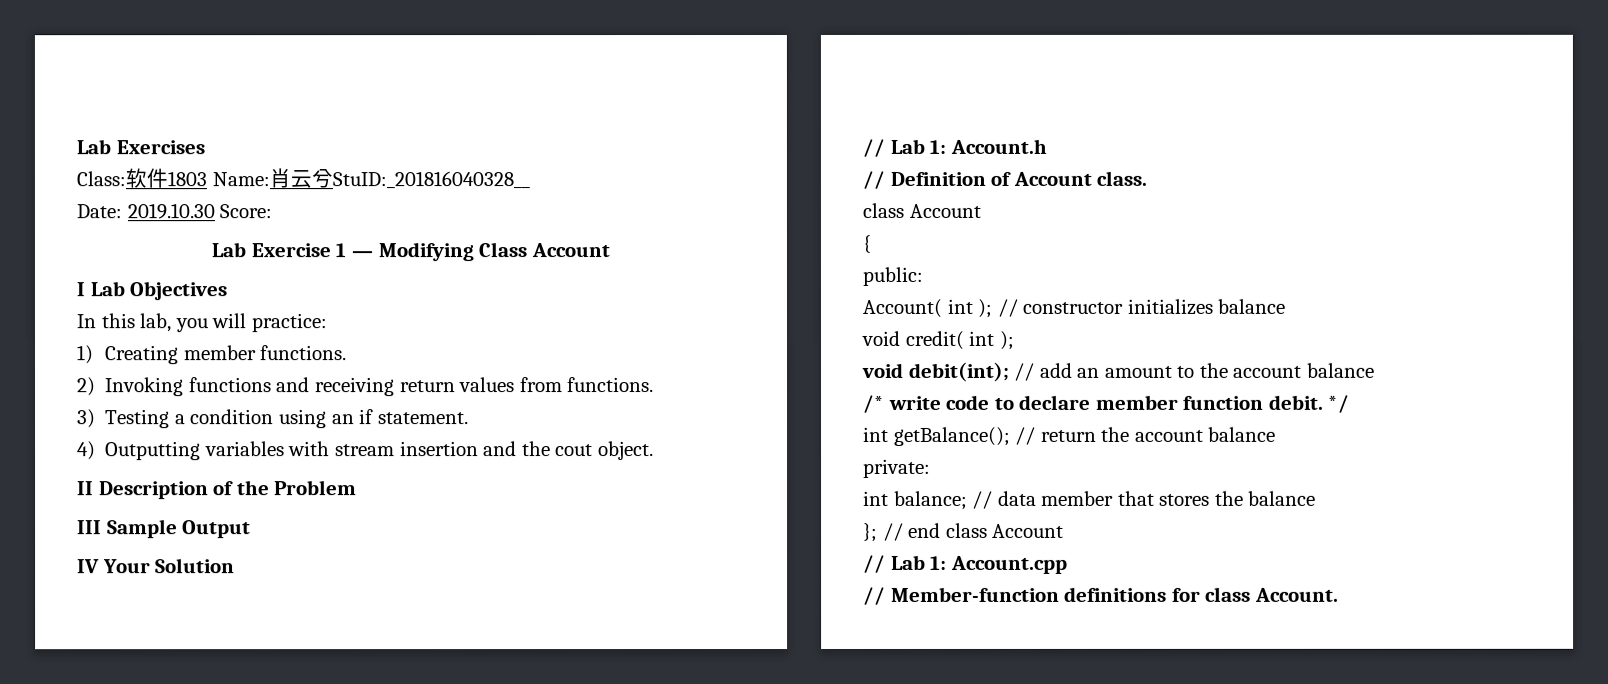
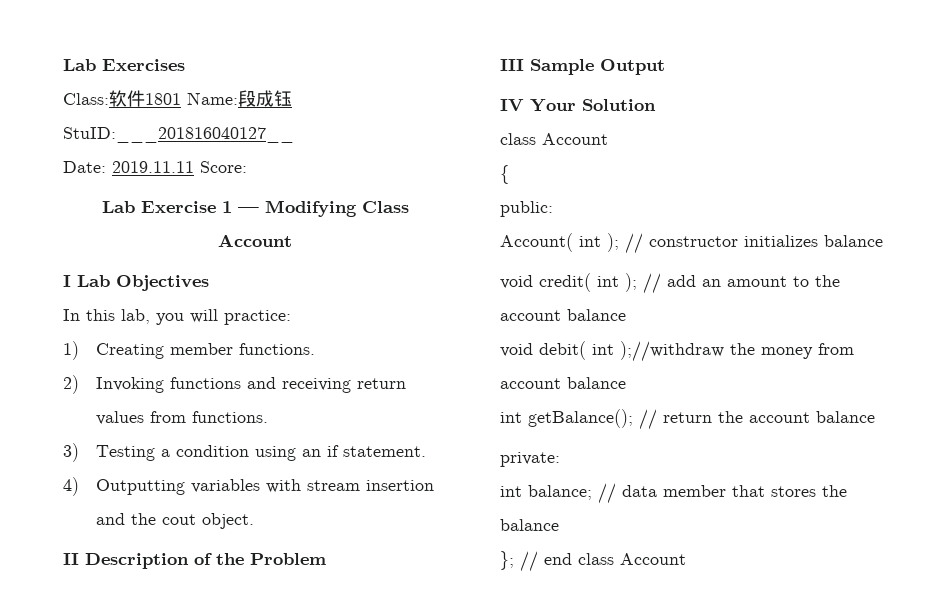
[167,168,530,189] 1803 Name:肖云兮StuID:_201816040328__ -> [145,90,292,107] [63,127,294,143] 1801 Name:段成钰StuID:___201816040127__
[126,203,215,220] 2019.10.30 -> [112,161,194,173] 2019.11.11
[862,138,1047,157] [862,170,1148,189] // // Lab 1: Account.h // // Definition of Account class. -> (656, 105) none
[862,361,1010,382] // void debit(int); -> (637, 282) none
[863,394,1351,413] /* write code to declare member function debit. */ -> [500,341,854,362] [500,377,626,389] void debit( int );//withdraw the money from account balance
[863,554,1068,574] [863,586,1339,605] // // Lab 1: Account.cpp // // Member-function definitions for class Account. -> (686, 559) none

